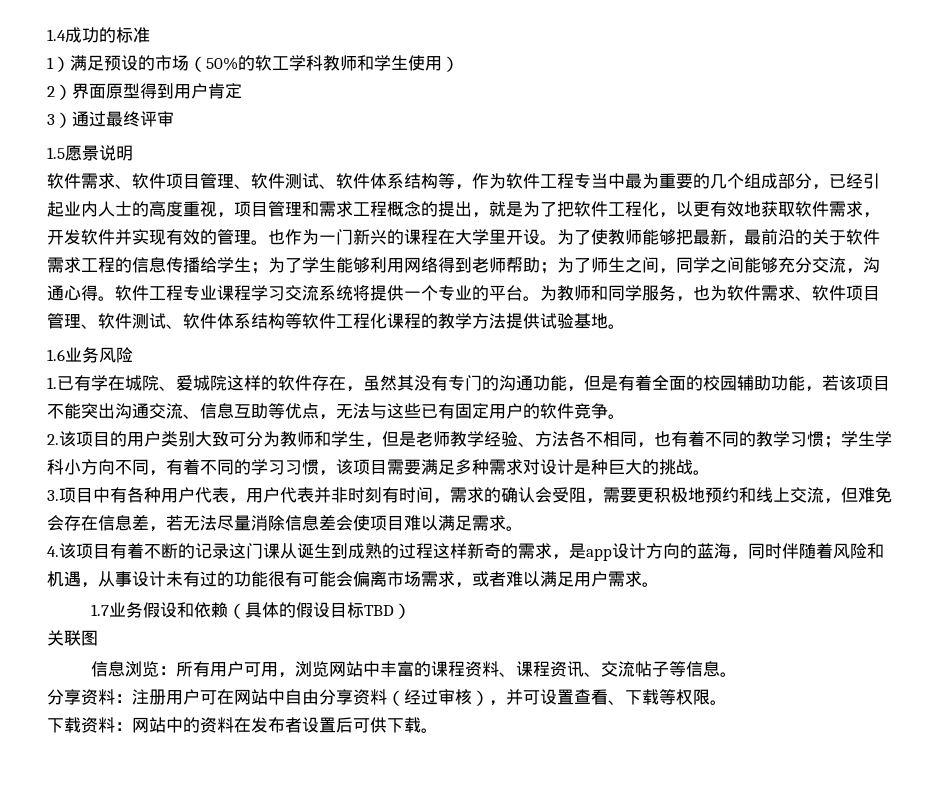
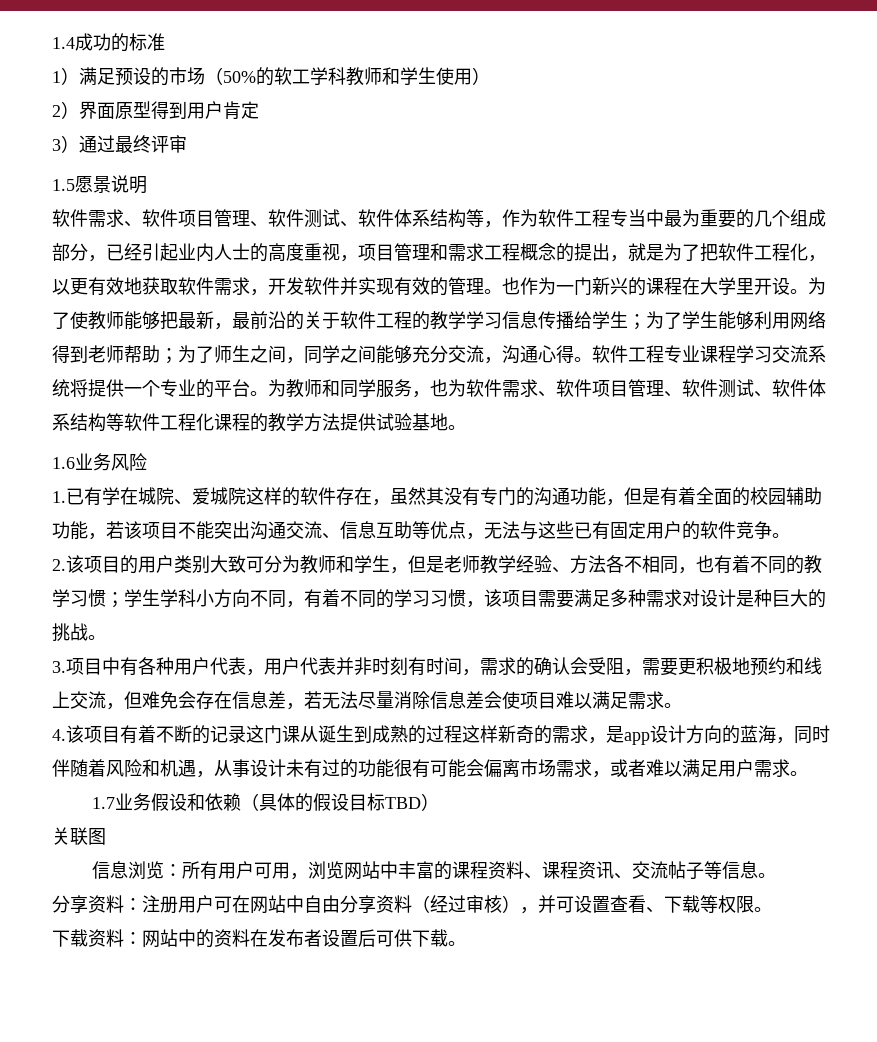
[47,257,132,273] 需求工程的 -> [376,311,502,330] 工程的教学学习

